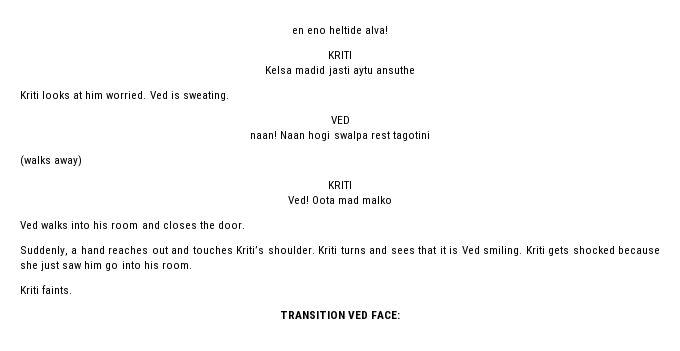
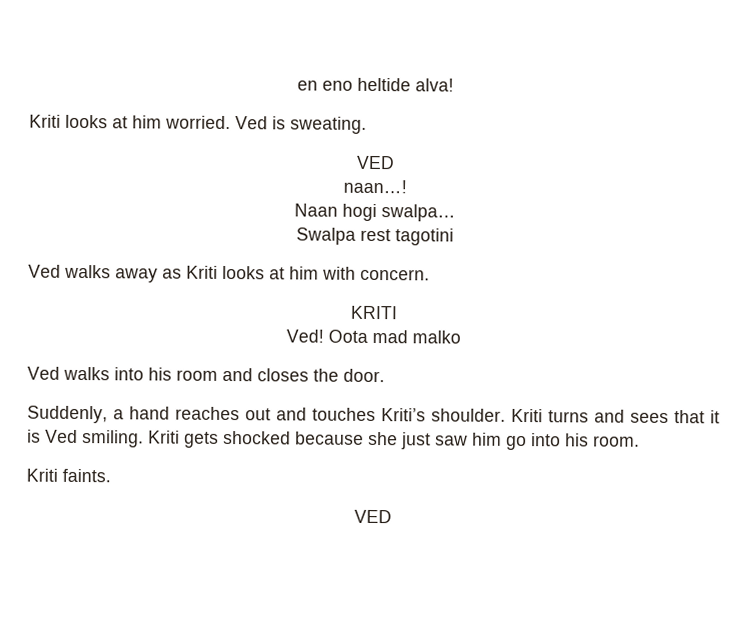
[328,51,352,59] [265,66,415,76] // KRITI // Kelsa madid jasti aytu ansuthe -> (454, 85) none
[250,131,278,139] naan! -> [342,179,407,194] naan…! //
[333,131,368,141] swalpa -> [380,204,456,222] [295,227,356,245] swalpa… // Swalpa
[20,155,83,167] (walks away) -> [28,264,430,283] Ved walks away as Kriti looks at him with concern.
[279,311,401,319] TRANSITION VED FACE: -> [353,509,392,524] VED

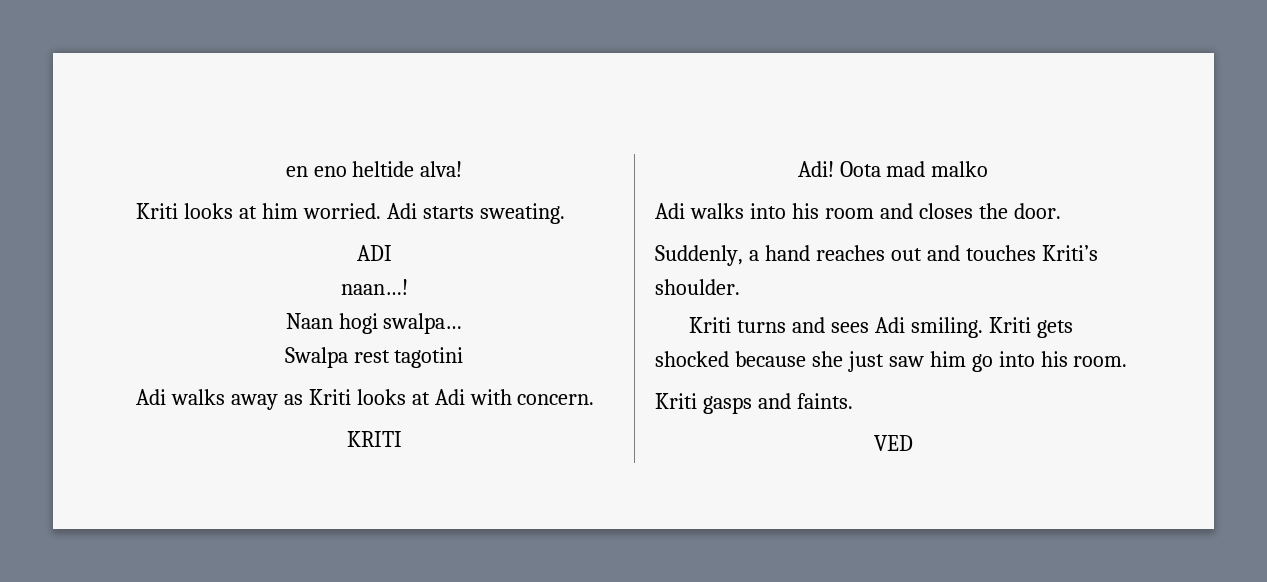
[235,116,286,130] Ved is -> [386,203,474,219] Adi starts
[355,155,395,170] VED -> [356,245,392,261] ADI
[28,264,61,278] Ved -> [136,389,166,405] Adi
[289,266,319,280] him -> [434,389,465,405] Adi
[286,329,324,343] Ved! -> [797,161,834,177] Adi!
[27,366,60,380] Ved -> [655,203,685,219] Adi
(506, 415) none -> (740, 287) //
[674,410,720,424] [27,429,78,443] that it is Ved -> [874,317,905,333] Adi
(58, 475) none -> [702,393,791,414] gasps and

